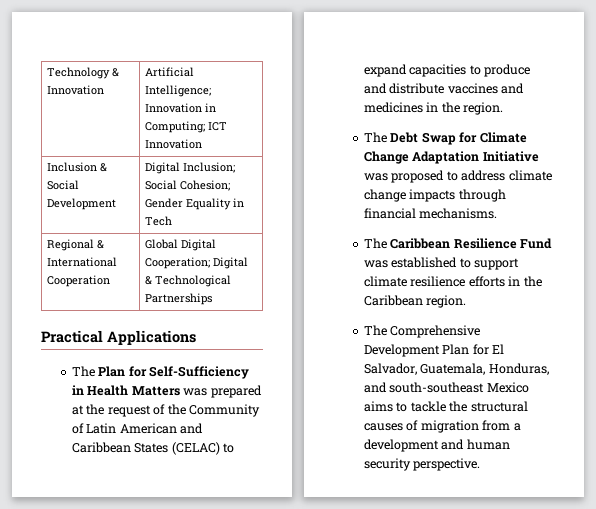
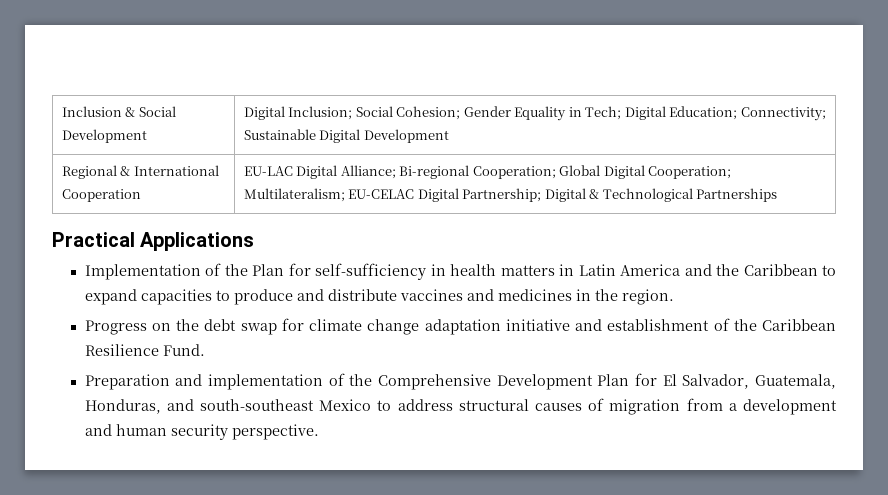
[47,67,120,79] [47,85,105,95] [145,67,195,77] [145,85,212,97] [145,103,217,113] [145,121,228,133] [145,139,203,149] Technology & Innovation | Artificial Intelligence; Innovation in Computing; ICT Innovation // -> (61, 111) none
[145,216,173,226] [47,239,105,251] [47,257,118,267] [47,275,111,287] [145,239,217,251] [145,257,211,269] Tech // Regional & International Cooperation | Global Digital Cooperation; -> [585,106,826,121] [243,129,449,143] [61,165,219,179] [61,189,141,202] [243,165,732,179] [243,188,542,202] Tech; Digital Education; Connectivity; Sustainable Digital Development // Regional & International Cooperation | EU-LAC Digital Alliance; Bi-regional Cooperation; Global Digital Cooperation; Multilateralism; EU-CELAC Digital Partnership;
[72,366,250,379] [72,385,262,398] [72,404,260,417] [72,423,204,434] [72,442,220,455] The Plan for Self-Sufficiency in Health Matters was prepared at the request of the Community of Latin American and Caribbean States (CELAC) -> [84,263,818,280] Implementation of the Plan for self-sufficiency in health matters in Latin America and the Caribbean
[364,132,527,145] [364,151,539,164] [364,170,552,183] [364,189,506,202] [364,208,498,219] [364,238,553,249] [364,257,520,270] [364,276,542,287] [364,295,467,308] [364,325,388,336] The Debt Swap for Climate Change Adaptation Initiative was proposed to address climate change impacts through financial mechanisms. // The Caribbean Resilience Fund was established to support climate resilience efforts in the Caribbean region. // The -> [84,318,837,335] [84,344,205,356] [84,373,373,390] Progress on the debt swap for climate change adaptation initiative and establishment of the Caribbean Resilience Fund. // Preparation and implementation of the
[364,401,468,412] aims to tackle the -> [377,399,453,411] to address

